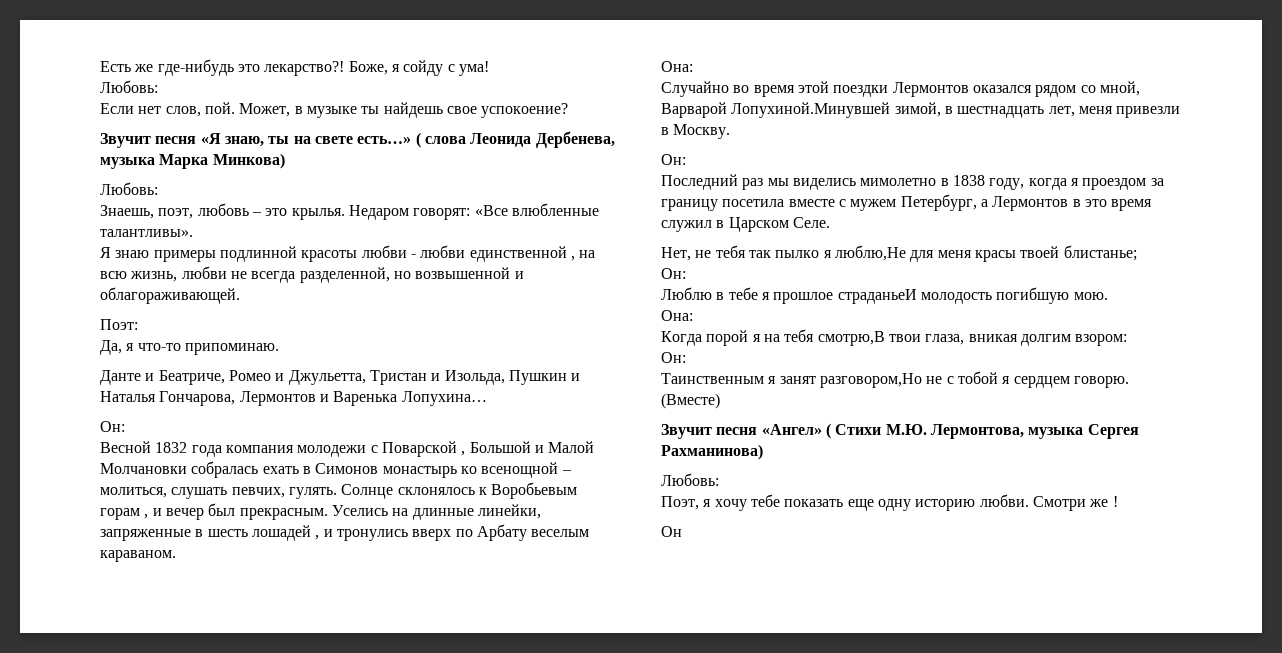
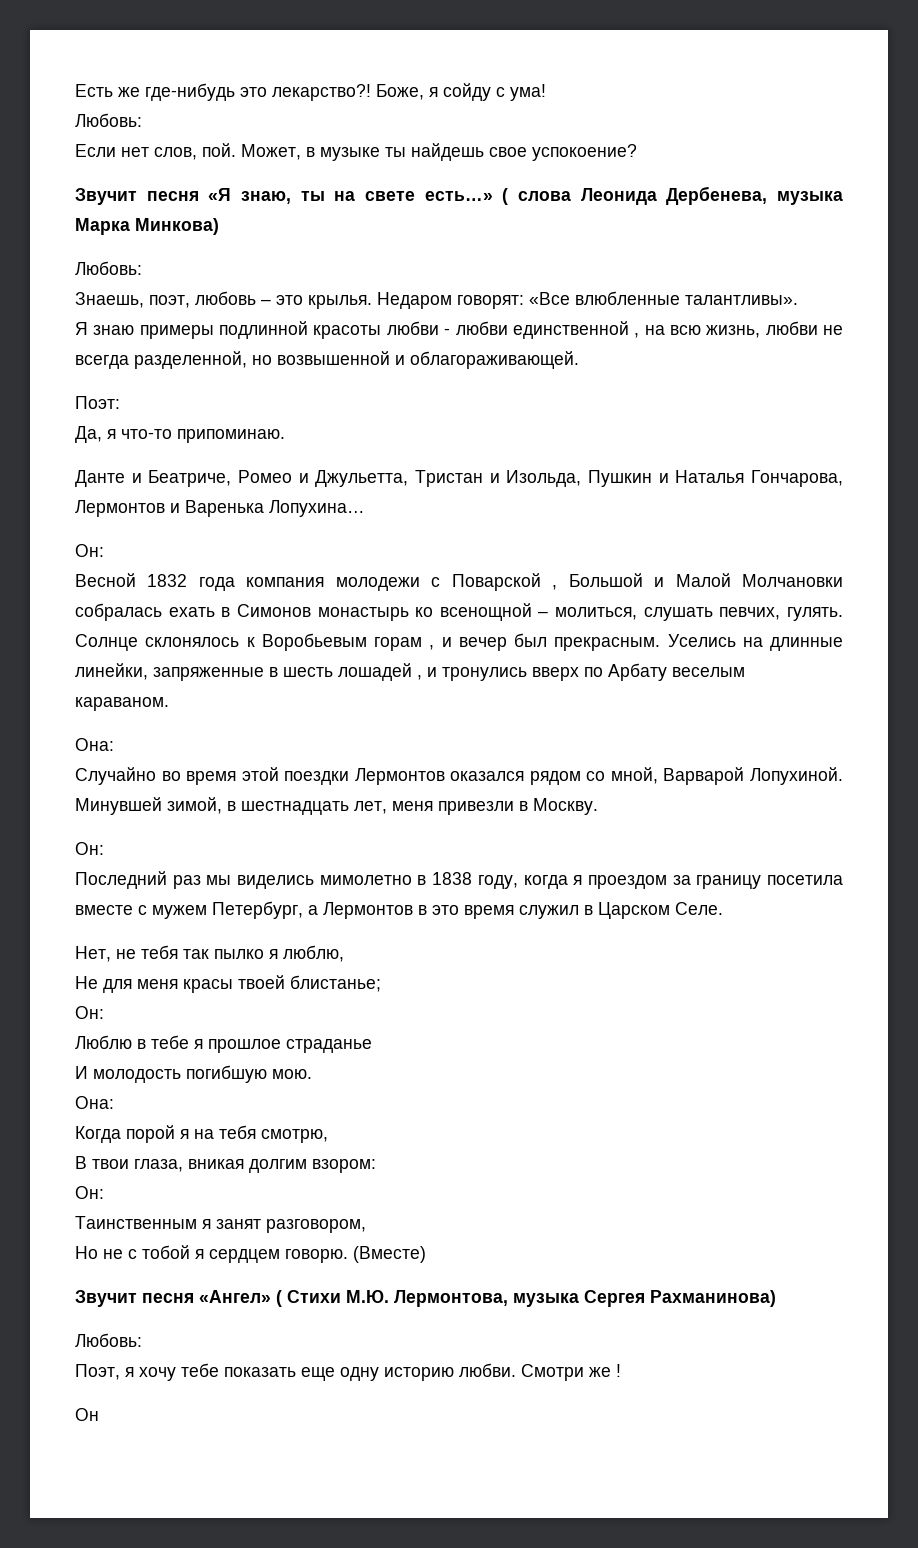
[731,102,891,118] Лопухиной.Минувшей -> [749,767,843,785] [75,797,162,815] Лопухиной. Минувшей
[834,245,906,261] люблю,Не -> [283,945,344,962] [75,976,98,989] люблю, // Не
[837,289,917,304] страданьеИ -> [286,1039,372,1053] [75,1066,88,1079] страданье // И
[817,331,885,346] смотрю,В -> [261,1129,328,1143] [75,1156,87,1169] смотрю, // В
[819,373,922,388] разговором,Но -> [266,1219,366,1233] [75,1246,98,1259] разговором, // Но

